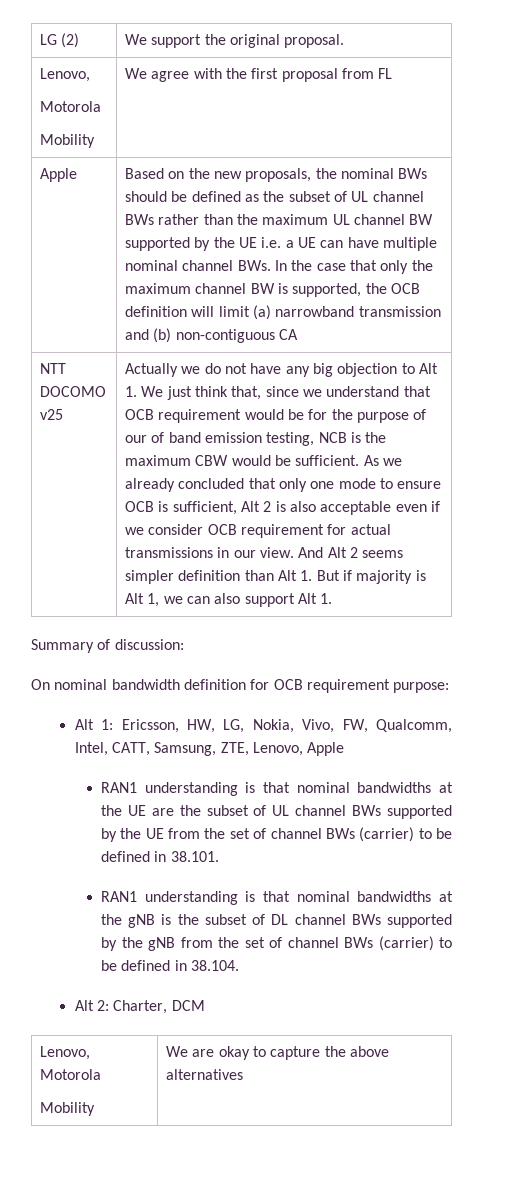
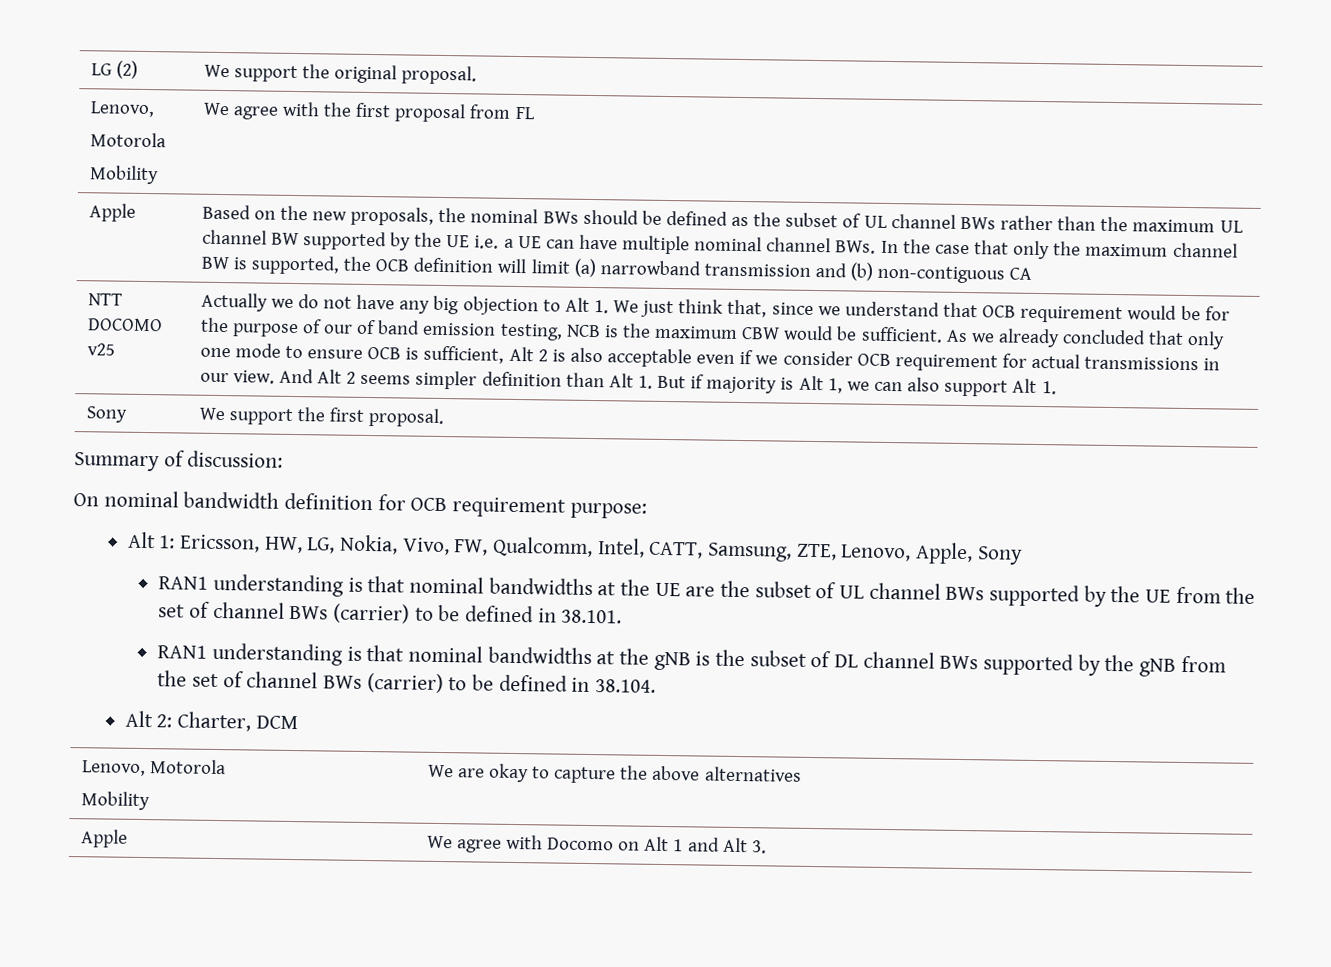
(333, 598) none -> [85,406,127,423] [198,407,445,428] // Sony | We support the first proposal.
[307,742,345,756] Apple -> [915,542,1023,565] Apple, Sony
(243, 1074) none -> [80,829,128,848] [426,834,767,854] // Apple | We agree with Docomo on Alt 1 and Alt 3.

